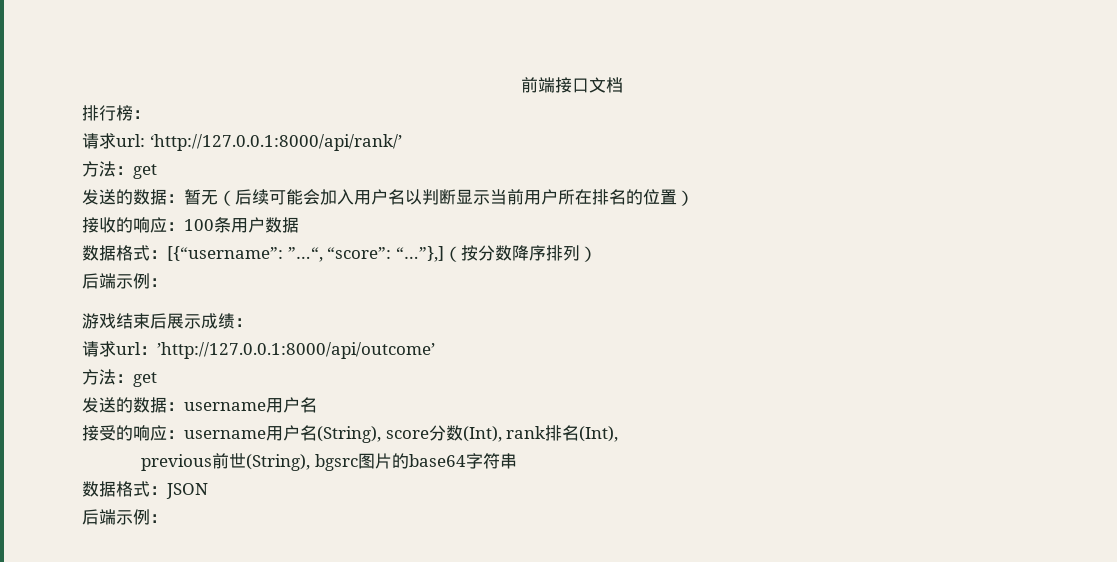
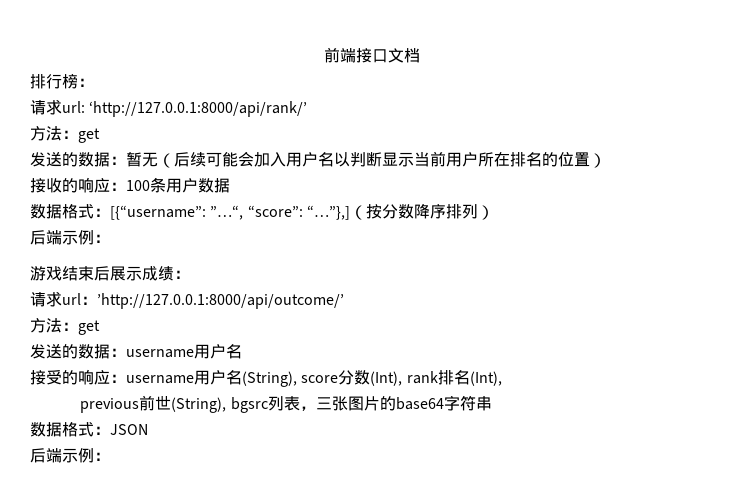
[157,342,435,359] ’http://127.0.0.1:8000/api/outcome’ -> [97,293,344,309] ’http://127.0.0.1:8000/api/outcome/’
(358, 462) none -> [267,396,348,411] 列表，三张

